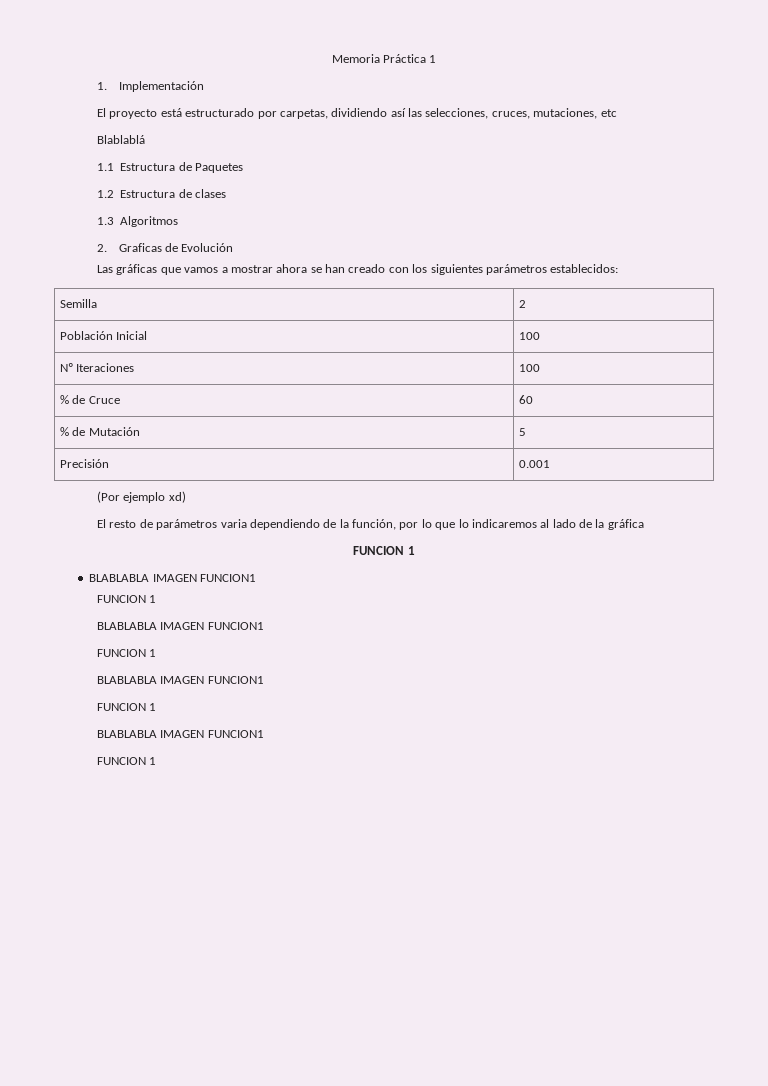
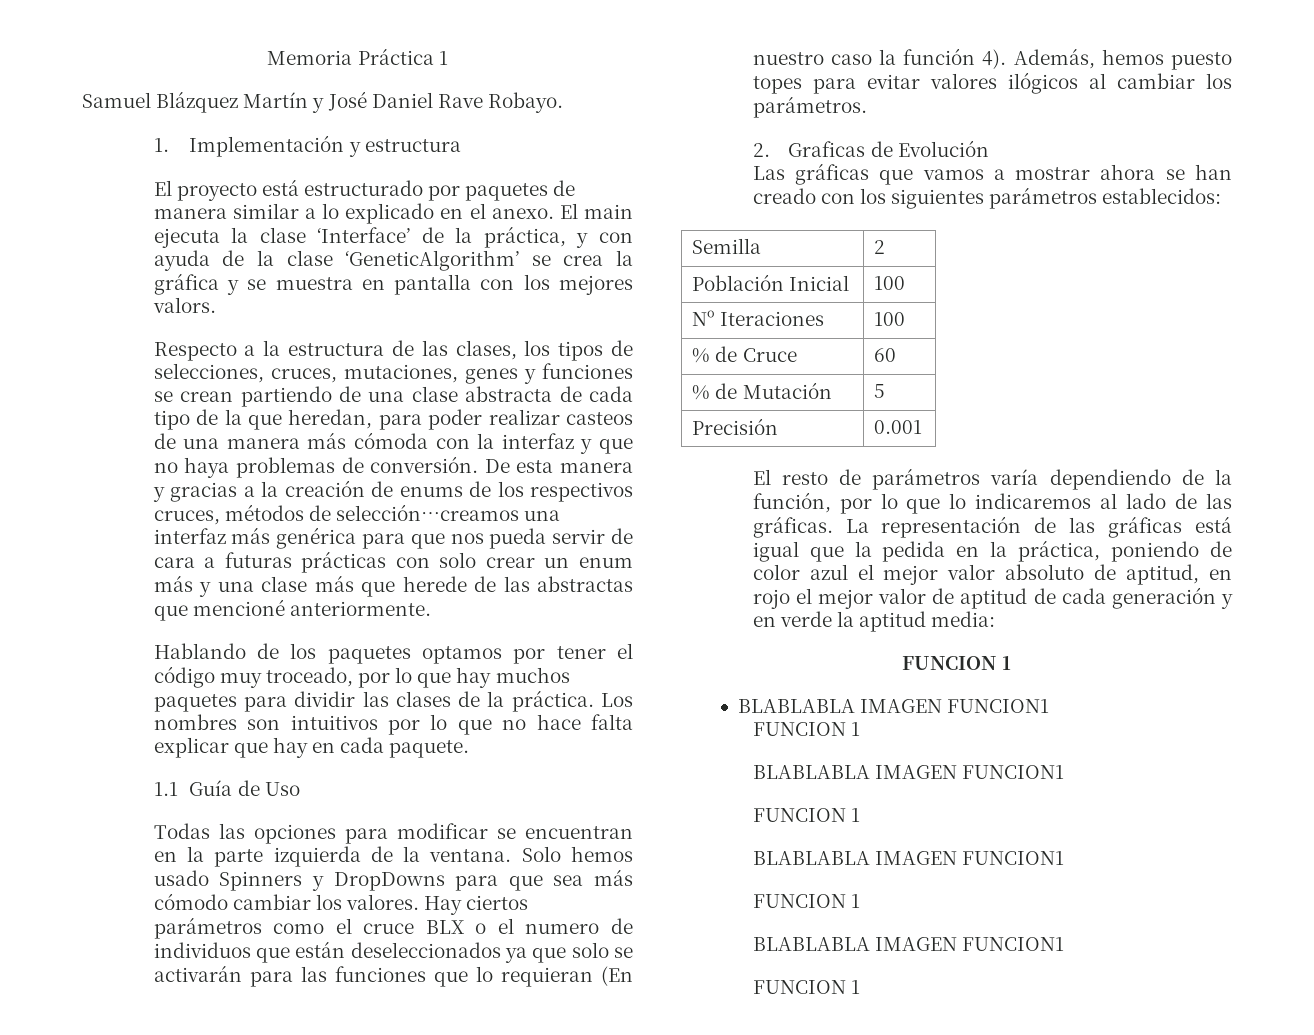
(437, 59) none -> [82,91,563,113] // Samuel Blázquez Martín y José Daniel Rave Robayo.
(204, 86) none -> [348,139,461,157] y estructura
[279,108,617,119] [97,135,146,144] [97,162,244,173] [97,189,227,198] [97,216,179,227] carpetas, dividiendo así las selecciones, cruces, mutaciones, etc // Blablablá // 1.1 Estructura de Paquetes // 1.2 Estructura de clases // 1.3 Algoritmos -> [465,180,576,201] [153,203,634,224] [153,226,633,248] [153,250,633,271] [153,273,633,295] [152,297,216,313] [153,340,633,361] [153,363,633,384] [153,386,633,407] [153,409,633,430] [153,432,633,454] [153,456,634,478] [152,480,633,502] [153,504,561,525] [153,527,634,549] [153,551,633,573] [153,575,633,597] [153,599,431,621] [153,643,633,664] [153,666,570,688] [153,690,634,712] [153,714,634,735] [153,737,470,758] [153,780,300,796] [153,823,633,844] [153,846,633,867] [153,869,633,891] [153,893,529,915] [153,917,634,939] [153,941,634,963] [153,965,633,987] [752,48,1232,70] [752,72,1232,94] [752,96,867,118] paquetes de manera similar a lo explicado en el anexo. El main ejecuta la clase ‘Interface’ de la práctica, y con ayuda de la clase ‘GeneticAlgorithm’ se crea la gráfica y se muestra en pantalla con los mejores valors. // Respecto a la estructura de las clases, los tipos de selecciones, cruces, mutaciones, genes y funciones se crean partiendo de una clase abstracta de cada tipo de la que heredan, para poder realizar casteos de una manera más cómoda con la interfaz y que no haya problemas de conversión. De esta manera y gracias a la creación de enums de los respectivos cruces, métodos de selección…creamos una interfaz más genérica para que nos pueda servir de cara a futuras prácticas con solo crear un enum más y una clase más que herede de las abstractas que mencioné anteriormente. // Hablando de los paquetes optamos por tener el código muy troceado, por lo que hay muchos paquetes para dividir las clases de la práctica. Los nombres son intuitivos por lo que no hace falta explicar que hay en cada paquete. // 1.1 Guía de Uso // Todas las opciones para modificar se encuentran en la parte izquierda de la ventana. Solo hemos usado Spinners y DropDowns para que sea más cómodo cambiar los valores. Hay ciertos parámetros como el cruce BLX o el numero de individuos que están deseleccionados ya que solo se activarán para las funciones que lo requieran (En nuestro caso la función 4). Además, hemos puesto topes para evitar valores ilógicos al cambiar los parámetros.
[97,491,186,503] // (Por ejemplo xd) -> (923, 427) none
[220,519,247,528] varia -> [990,469,1039,485] varía
[595,519,644,530] la gráfica -> [1206,493,1232,509] [752,516,1232,538] [752,540,1232,562] [752,564,1232,585] [752,587,1233,609] [752,611,996,632] las gráficas. La representación de las gráficas está igual que la pedida en la práctica, poniendo de color azul el mejor valor absoluto de aptitud, en rojo el mejor valor de aptitud de cada generación y en verde la aptitud media:

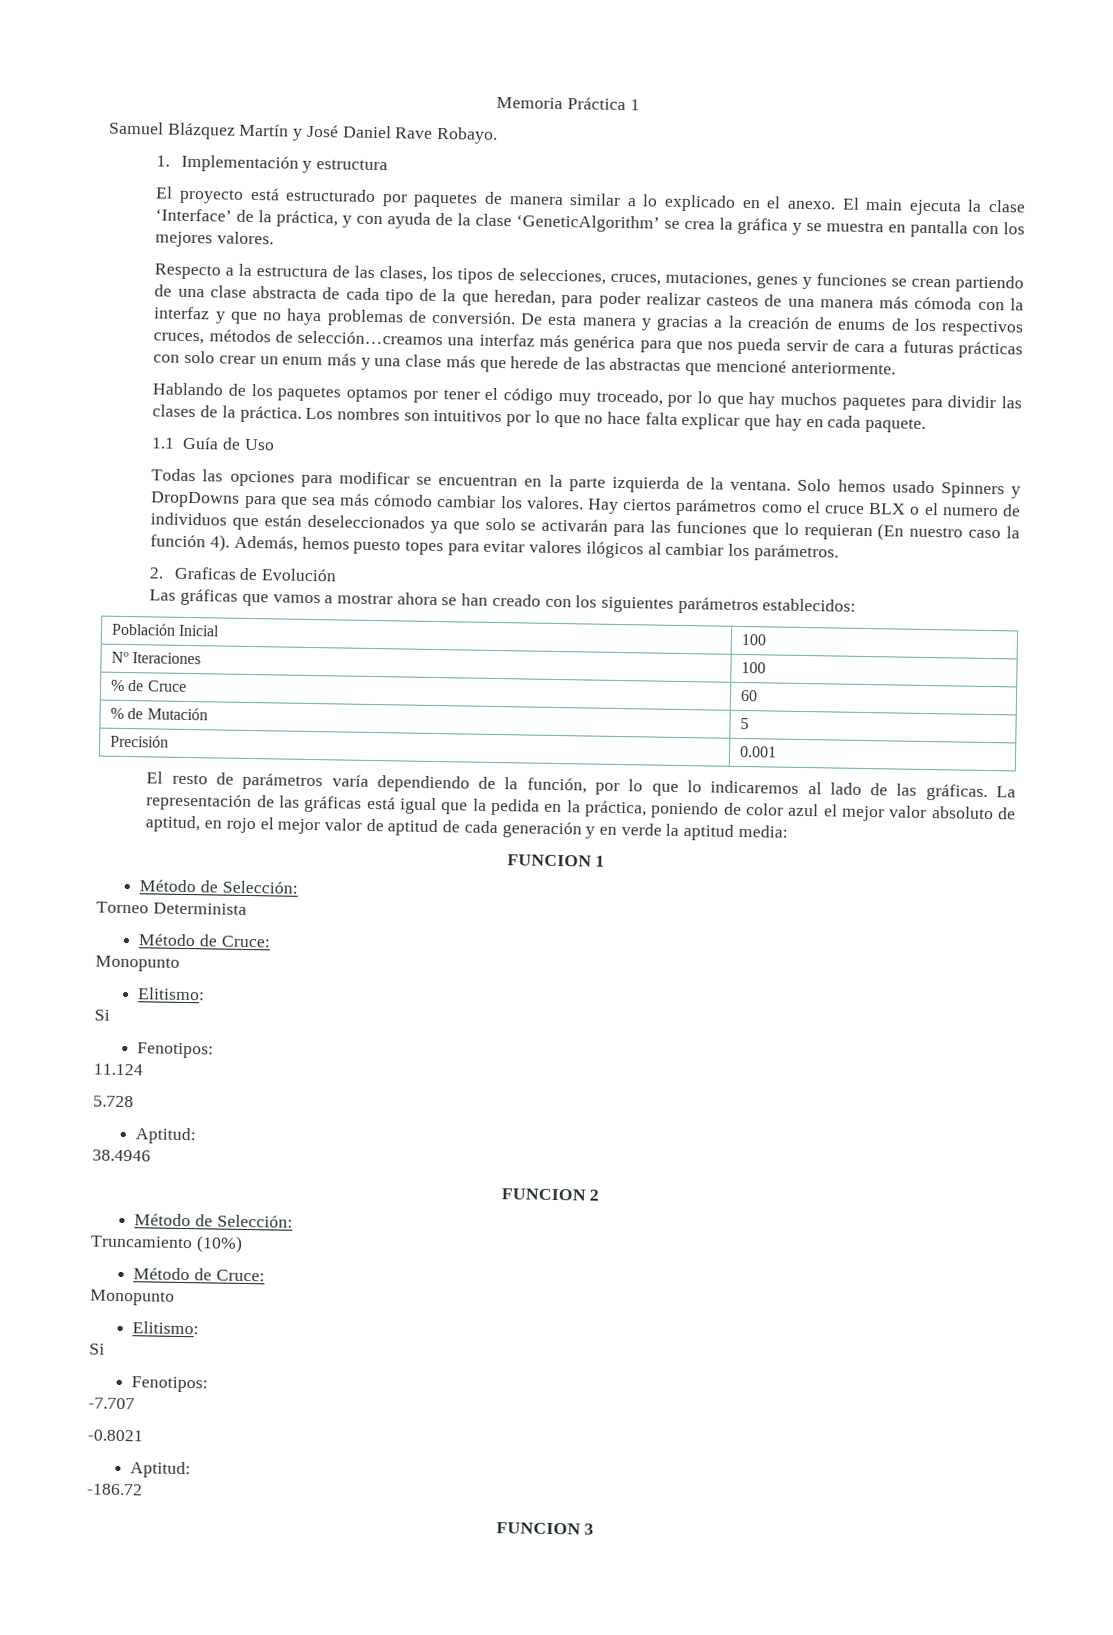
[152,297,216,313] valors. -> [217,231,275,245] valores.
[692,238,762,254] [874,240,886,254] // Semilla | 2 -> (857, 605) none
[737,699,1049,713] [752,722,860,736] [752,765,1064,779] [752,808,860,822] [752,851,1064,865] [752,894,860,908] [752,937,1064,951] [752,980,860,994] BLABLABLA IMAGEN FUNCION1 // FUNCION 1 // BLABLABLA IMAGEN FUNCION1 // FUNCION 1 // BLABLABLA IMAGEN FUNCION1 // FUNCION 1 // BLABLABLA IMAGEN FUNCION1 // FUNCION 1 -> [139,879,298,894] [96,901,247,915] [138,933,271,948] [95,955,180,972] [137,987,206,1001] [94,1009,110,1021] [137,1042,215,1059] [93,1063,143,1076] [93,1095,134,1108] [135,1127,197,1145] [92,1149,151,1162] [500,1188,600,1201] [134,1213,293,1228] [90,1235,243,1253] [133,1267,265,1282] [90,1289,175,1306] [132,1321,200,1335] [89,1343,105,1355] [131,1376,209,1393] [88,1397,135,1410] [87,1429,143,1442] [130,1461,192,1479] [86,1483,143,1496] [495,1522,595,1535] Método de Selección: // Torneo Determinista // Método de Cruce: // Monopunto // Elitismo: // Si // Fenotipos: // 11.124 // 5.728 // Aptitud: // 38.4946 // FUNCION 2 // Método de Selección: // Truncamiento (10%) // Método de Cruce: // Monopunto // Elitismo: // Si // Fenotipos: // -7.707 // -0.8021 // Aptitud: // -186.72 // FUNCION 3

